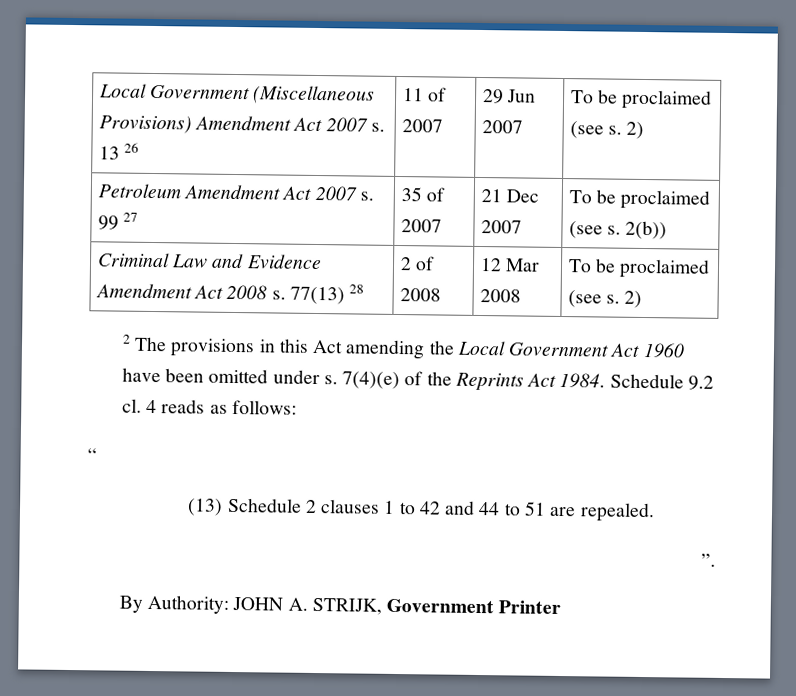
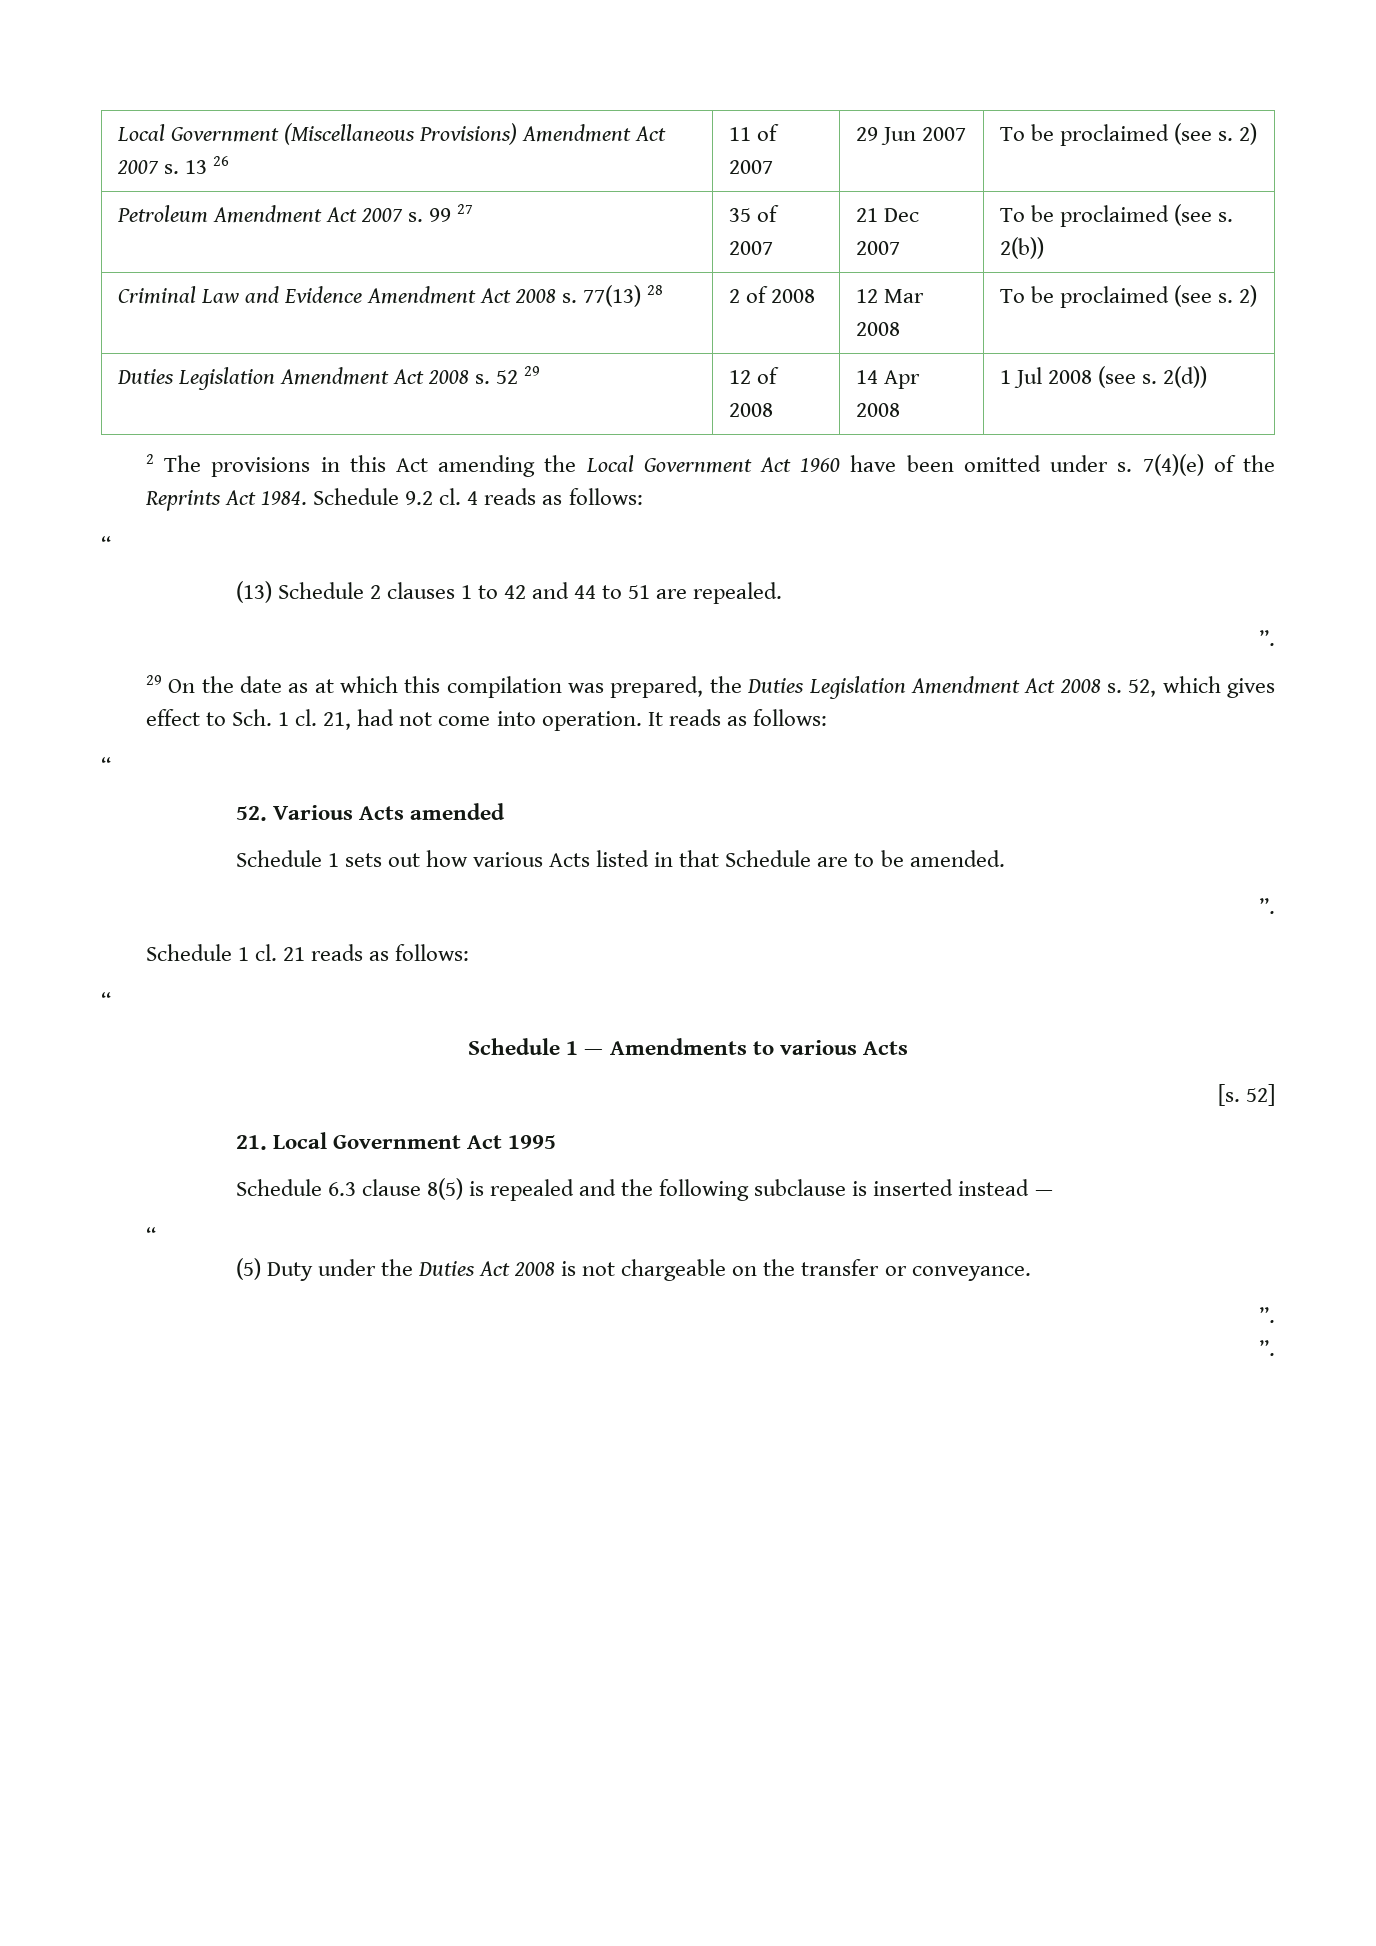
(643, 299) none -> [116,366,541,390] [728,367,779,384] [728,403,773,417] [855,370,920,389] [855,403,900,417] [999,366,1207,388] // Duties Legislation Amendment Act 2008 s. 52 29 | 12 of 2008 | 14 Apr 2008 | 1 Jul 2008 (see s. 2(d))
[118,594,562,615] By Authority: JOHN A. STRIJK, Government Printer -> [145,675,1275,699] [145,709,827,731] [101,757,111,773] [235,803,505,821] [235,850,1005,867] [1259,898,1275,914] [145,944,470,961] [101,992,111,1008] [468,1038,908,1055] [1217,1084,1275,1106] [235,1132,556,1150] [235,1178,1053,1201] [145,1227,156,1243] [235,1258,1031,1281] [1259,1307,1275,1323] [1259,1340,1275,1356] 29 On the date as at which this compilation was prepared, the Duties Legislation Amendment Act 2008 s. 52, which gives effect to Sch. 1 cl. 21, had not come into operation. It reads as follows: // “ // 52. Various Acts amended // Schedule 1 sets out how various Acts listed in that Schedule are to be amended. // ”. // Schedule 1 cl. 21 reads as follows: // “ // Schedule 1 — Amendments to various Acts // [s. 52] // 21. Local Government Act 1995 // Schedule 6.3 clause 8(5) is repealed and the following subclause is inserted instead — // “ // (5) Duty under the Duties Act 2008 is not chargeable on the transfer or conveyance. // ”. // ”.

